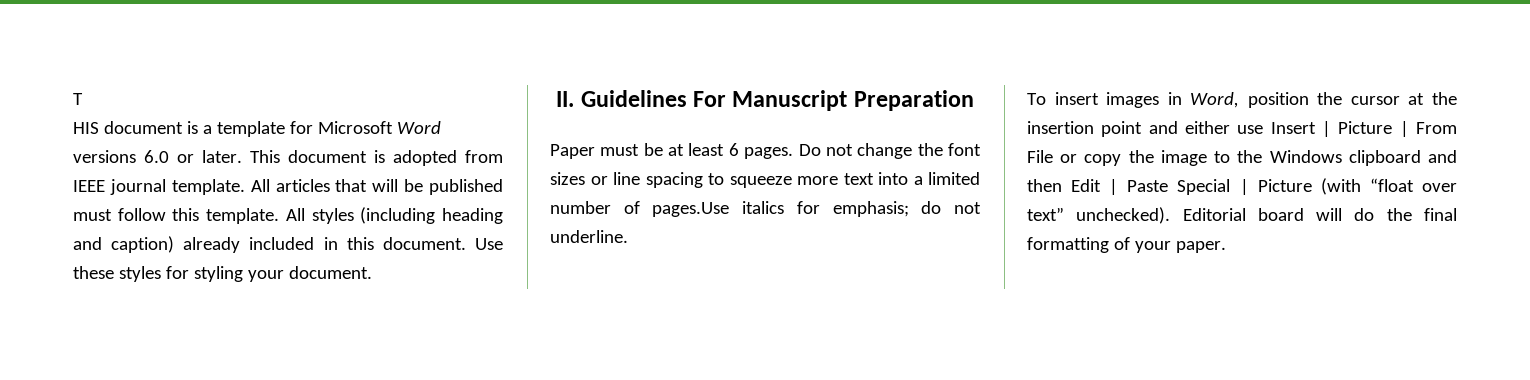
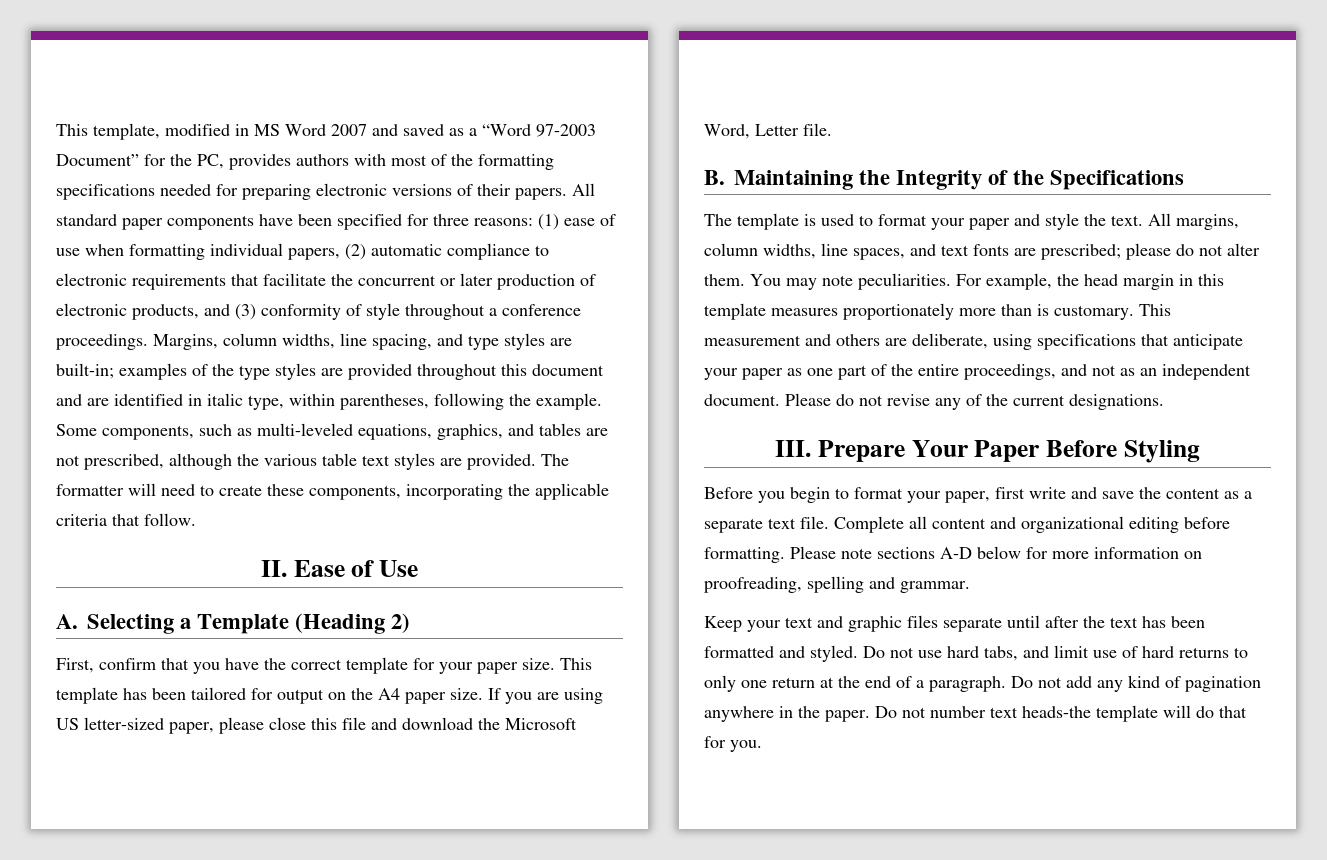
[73,93,83,105] [73,121,441,137] [73,150,503,166] [73,179,503,195] [73,207,503,224] [73,236,503,253] [73,266,372,282] [556,90,974,111] [550,143,982,159] [550,172,980,188] [550,201,981,217] [550,230,628,243] [1027,92,1457,108] [1027,121,1457,137] [1027,150,1457,166] [1027,178,1457,195] [1027,207,1457,224] [1027,237,1226,253] T // HIS document is a template for Microsoft Word versions 6.0 or later. This document is adopted from IEEE journal template. All articles that will be published must follow this template. All styles (including heading and caption) already included in this document. Use these styles for styling your document. // II. Guidelines For Manuscript Preparation // Paper must be at least 6 pages. Do not change the font sizes or line spacing to squeeze more text into a limited number of pages.Use italics for emphasis; do not underline. // To insert images in Word, position the cursor at the insertion point and either use Insert | Picture | From File or copy the image to the Windows clipboard and then Edit | Paste Special | Picture (with “float over text” unchecked). Editorial board will do the final formatting of your paper. -> [56,123,596,140] [56,154,554,170] [56,183,595,200] [56,214,616,230] [56,243,549,260] [56,273,596,290] [56,303,581,320] [56,333,572,350] [56,363,604,380] [56,393,602,410] [56,423,608,440] [56,453,569,470] [56,483,609,500] [56,513,196,526] [260,560,419,577] [56,613,411,634] [56,657,592,674] [56,687,603,704] [56,717,577,734] [704,123,832,139] [704,170,1185,190] [704,213,1239,230] [704,243,1260,260] [704,273,1224,290] [704,303,1171,320] [704,333,1243,350] [704,364,1251,380] [704,393,1164,410] [774,440,1201,463] [704,487,1252,503] [704,516,1230,533] [704,546,1202,563] [704,576,970,593] [704,615,1205,632] [704,645,1248,662] [704,675,1261,692] [704,705,1247,722] [704,736,762,752] This template, modified in MS Word 2007 and saved as a “Word 97-2003 Document” for the PC, provides authors with most of the formatting specifications needed for preparing electronic versions of their papers. All standard paper components have been specified for three reasons: (1) ease of use when formatting individual papers, (2) automatic compliance to electronic requirements that facilitate the concurrent or later production of electronic products, and (3) conformity of style throughout a conference proceedings. Margins, column widths, line spacing, and type styles are built-in; examples of the type styles are provided throughout this document and are identified in italic type, within parentheses, following the example. Some components, such as multi-leveled equations, graphics, and tables are not prescribed, although the various table text styles are provided. The formatter will need to create these components, incorporating the applicable criteria that follow. // II. Ease of Use // A. Selecting a Template (Heading 2) // First, confirm that you have the correct template for your paper size. This template has been tailored for output on the A4 paper size. If you are using US letter-sized paper, please close this file and download the Microsoft Word, Letter file. // B. Maintaining the Integrity of the Specifications // The template is used to format your paper and style the text. All margins, column widths, line spaces, and text fonts are prescribed; please do not alter them. You may note peculiarities. For example, the head margin in this template measures proportionately more than is customary. This measurement and others are deliberate, using specifications that anticipate your paper as one part of the entire proceedings, and not as an independent document. Please do not revise any of the current designations. // III. Prepare Your Paper Before Styling // Before you begin to format your paper, first write and save the content as a separate text file. Complete all content and organizational editing before formatting. Please note sections A-D below for more information on proofreading, spelling and grammar. // Keep your text and graphic files separate until after the text has been formatted and styled. Do not use hard tabs, and limit use of hard returns to only one return at the end of a paragraph. Do not add any kind of pagination anywhere in the paper. Do not number text heads-the template will do that for you.

